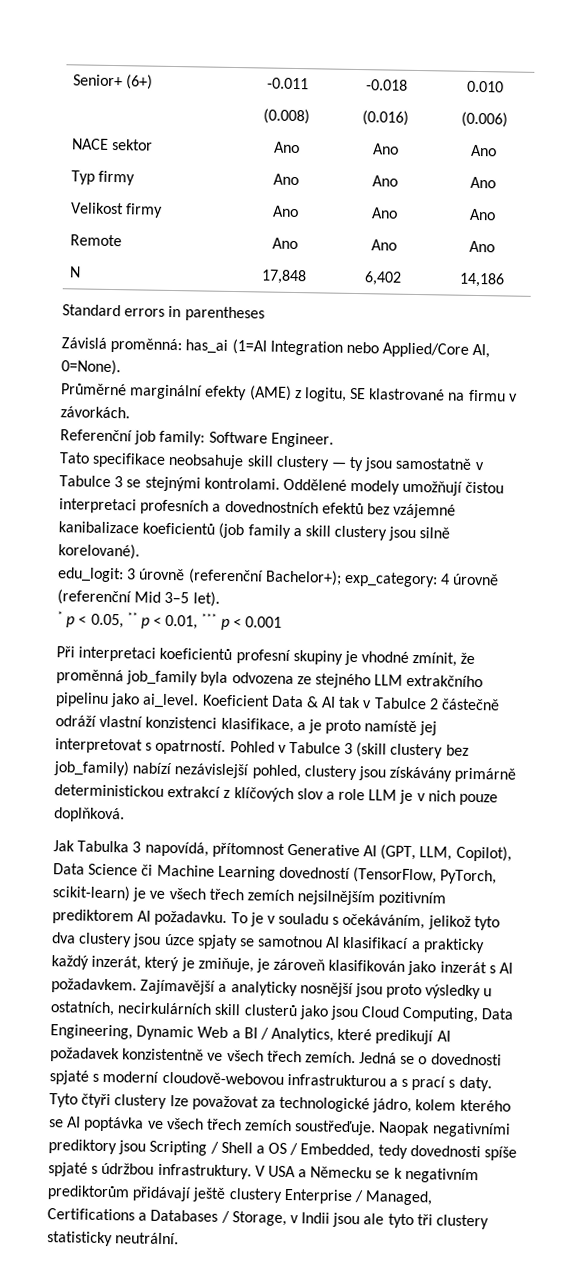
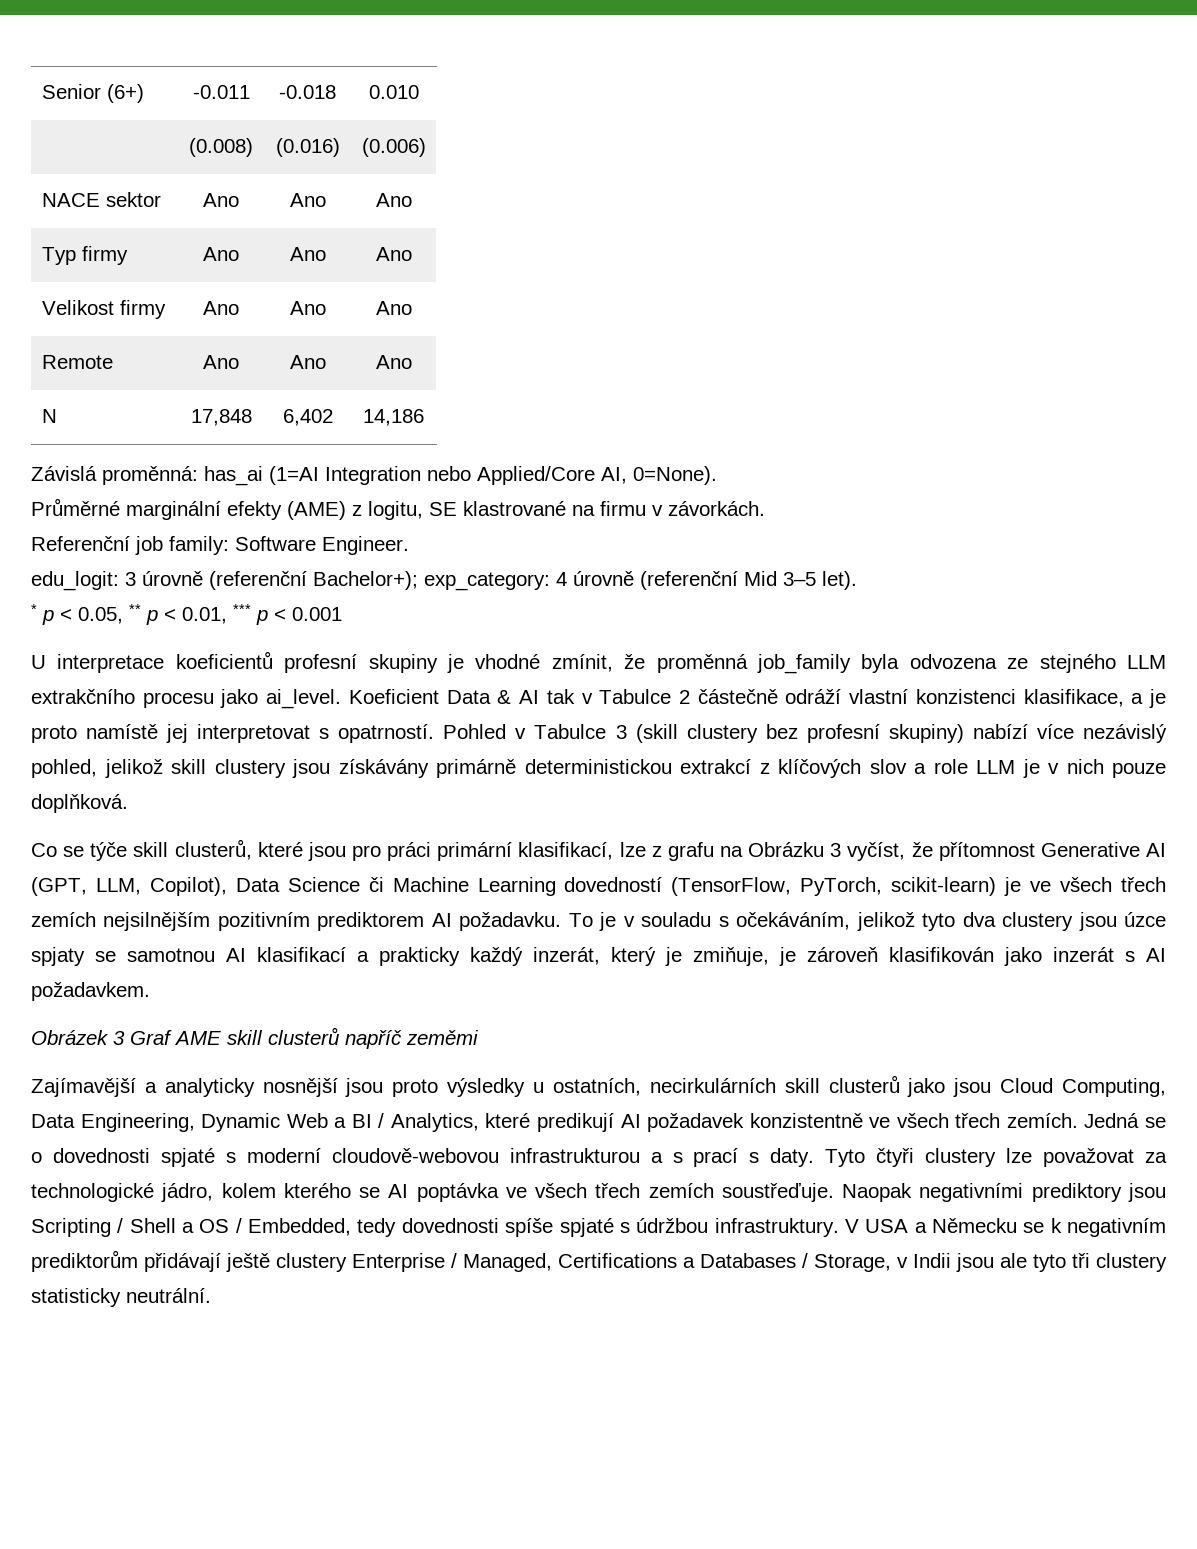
[73,74,124,87] Senior+ -> [41,84,101,99] Senior
[62,304,265,322] // Standard errors in parentheses -> (424, 417) none
[59,452,484,472] [59,475,505,496] [59,498,457,519] [58,521,451,542] [58,543,140,560] // Tato specifikace neobsahuje skill clustery — ty jsou samostatně v Tabulce 3 se stejnými kontrolami. Oddělené modely umožňují čistou interpretaci profesních a dovednostních efektů bez vzájemné kanibalizace koeficientů (job family a skill clustery jsou silně korelované). -> (409, 545) none
[56,646,157,662] Při interpretaci -> [31,654,165,673] U interpretace
[55,692,109,707] pipelinu -> [142,692,214,708] procesu
[53,760,301,780] job_family) nabízí nezávislejší pohled, -> [806,724,1167,743] [31,759,206,778] profesní skupiny) nabízí více nezávislý pohled, jelikož skill
[53,840,209,857] Jak Tabulka 3 napovídá, -> [31,839,933,861] Co se týče skill clusterů, které jsou pro práci primární klasifikací, lze z grafu na Obrázku 3 vyčíst, že
(137, 986) none -> [31,1027,479,1049] // Obrázek 3 Graf AME skill clusterů napříč zeměmi //

